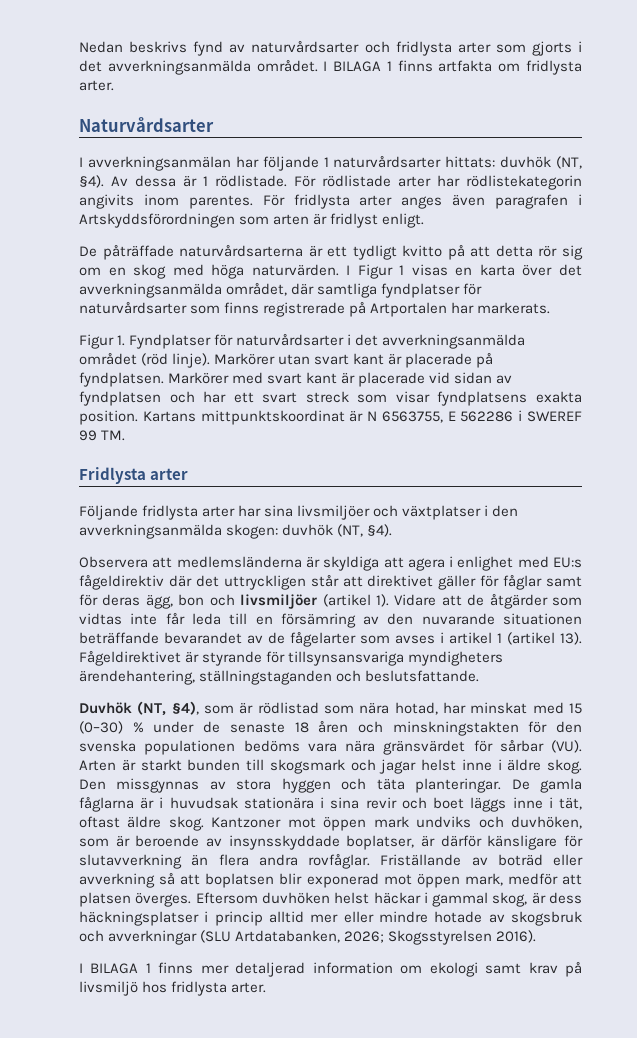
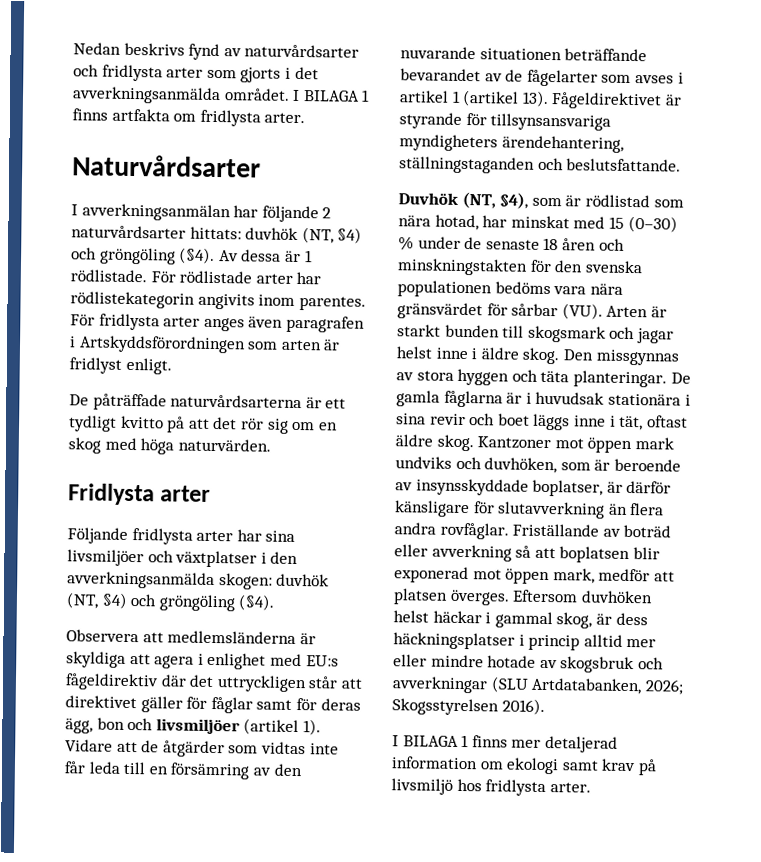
[323,157,329,167] 1 -> [322,207,332,219] 2
[79,175,104,188] §4). -> [337,227,363,244] [71,247,216,265] §4) och gröngöling (§4).
[495,245,533,257] detta -> [213,416,238,430] det
[346,264,583,279] [79,282,483,298] [79,301,551,317] [79,333,526,349] [79,352,494,368] [79,372,513,387] [79,391,582,406] [79,410,582,425] [79,430,126,441] I Figur 1 visas en karta över det avverkningsanmälda området, där samtliga fyndplatser för naturvårdsarter som finns registrerade på Artportalen har markerats. // Figur 1. Fyndplatser för naturvårdsarter i det avverkningsanmälda området (röd linje). Markörer utan svart kant är placerade på fyndplatsen. Markörer med svart kant är placerade vid sidan av fyndplatsen och har ett svart streck som visar fyndplatsens exakta position. Kartans mittpunktskoordinat är N 6563755, E 562286 i SWEREF 99 TM. -> (271, 445) none
[367,524,393,537] §4). -> [101,592,276,612] §4) och gröngöling (§4).

